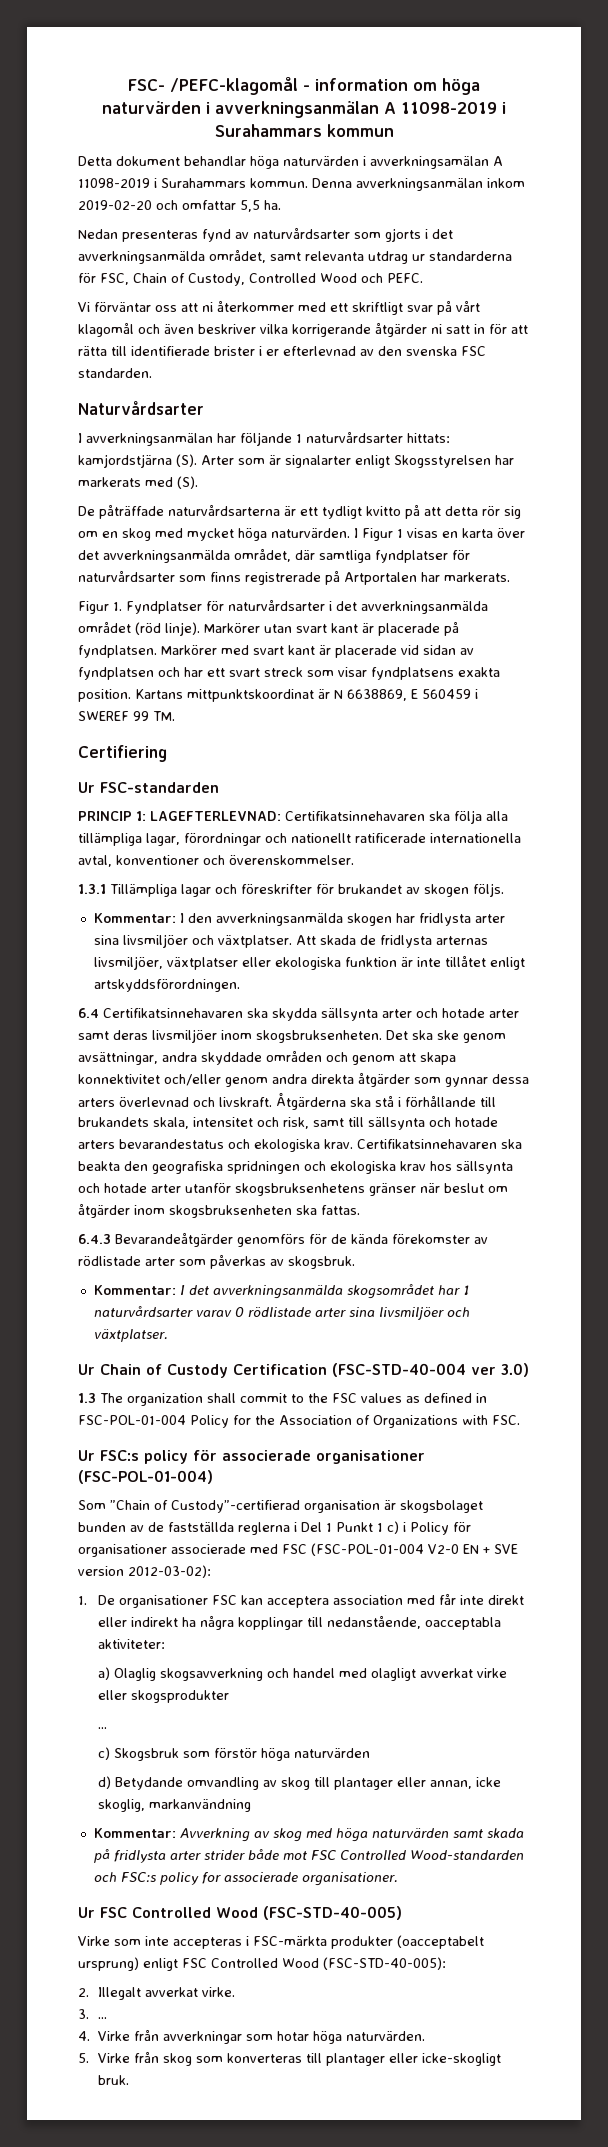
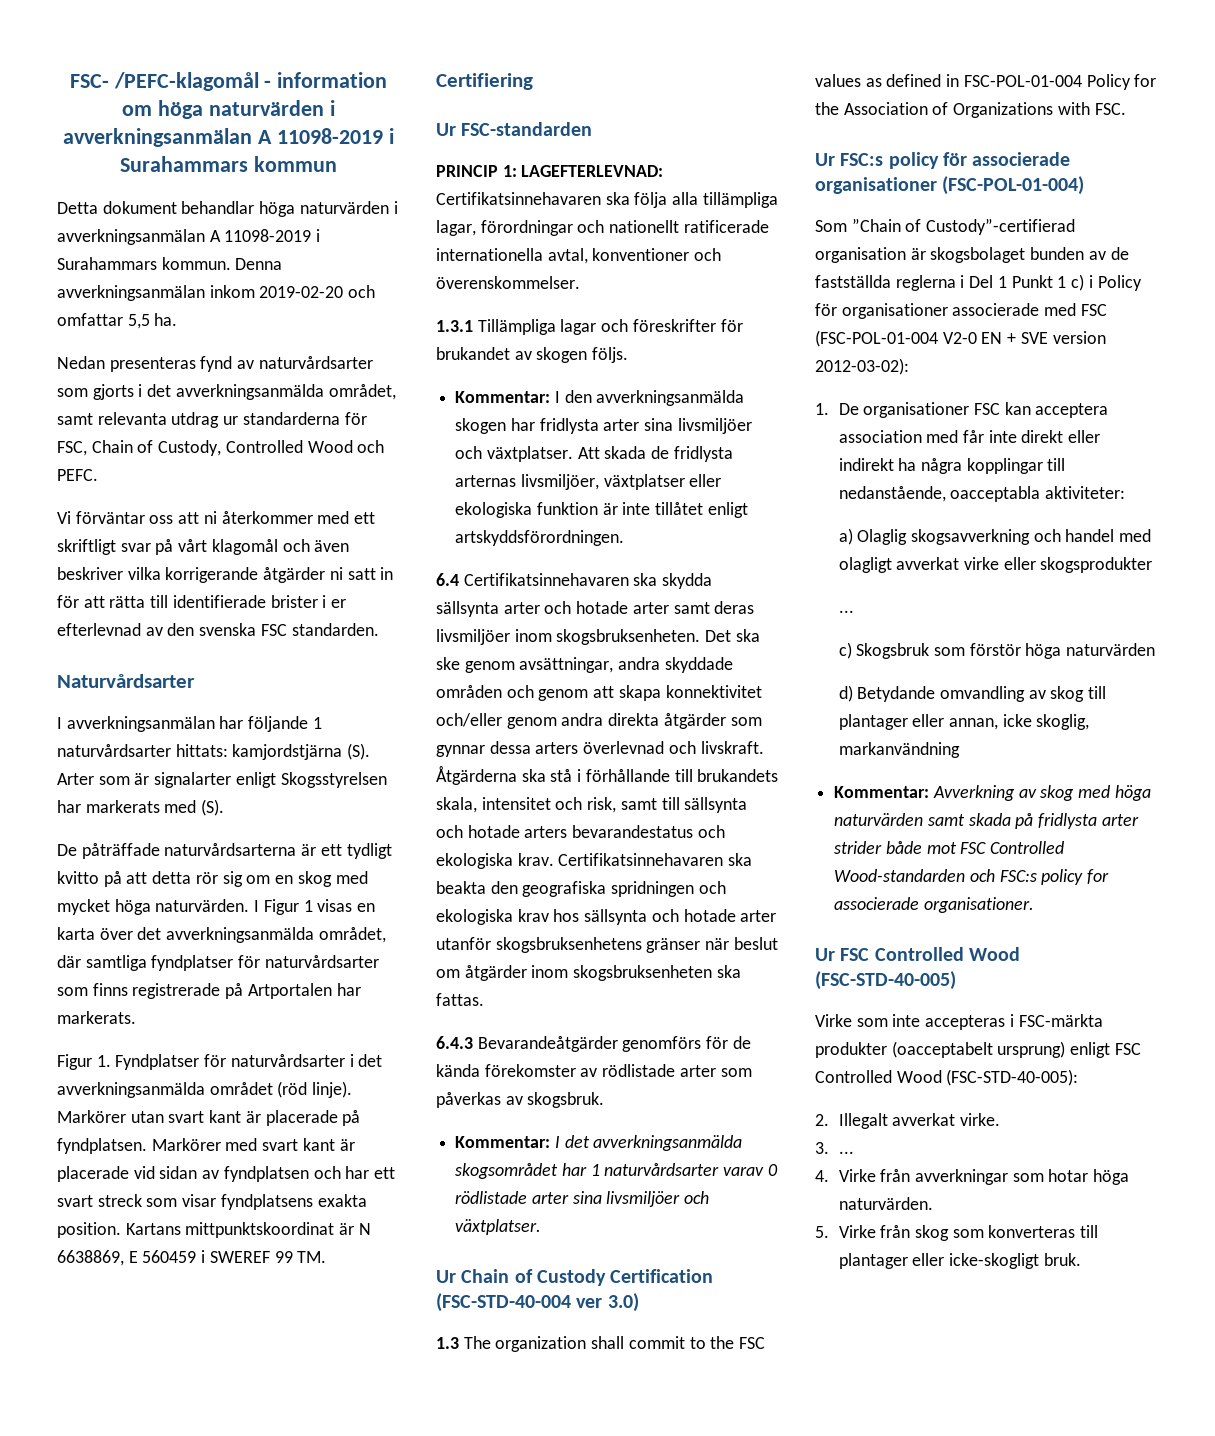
[370,156,489,169] avverkningsamälan -> [57,229,205,245] avverkningsanmälan

